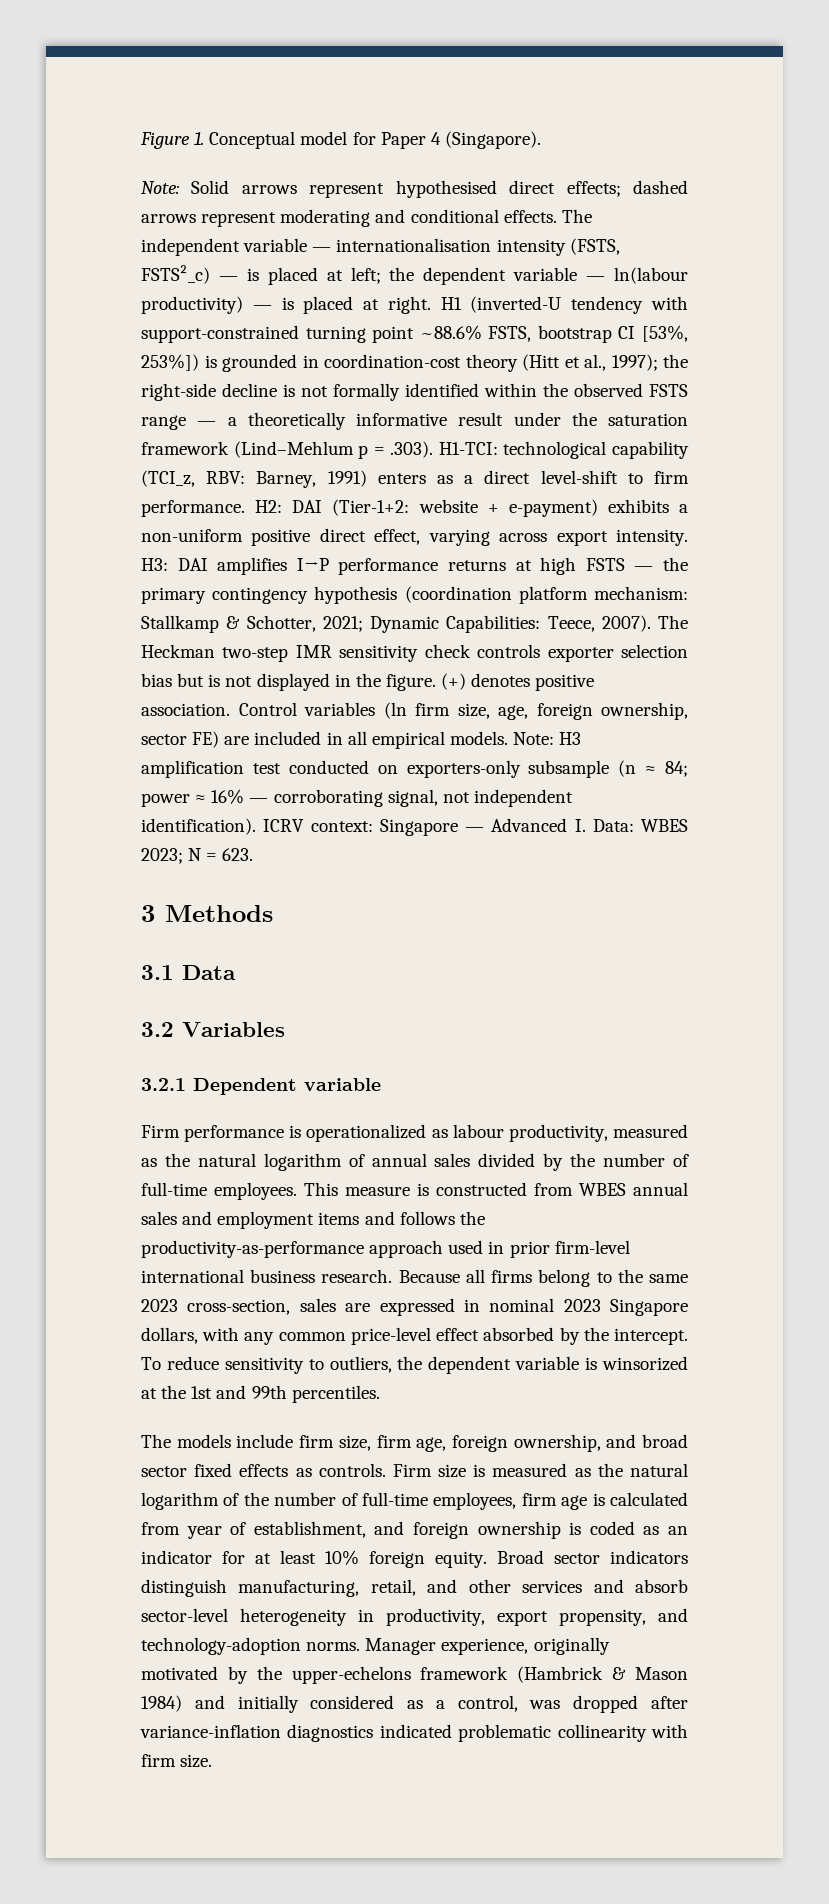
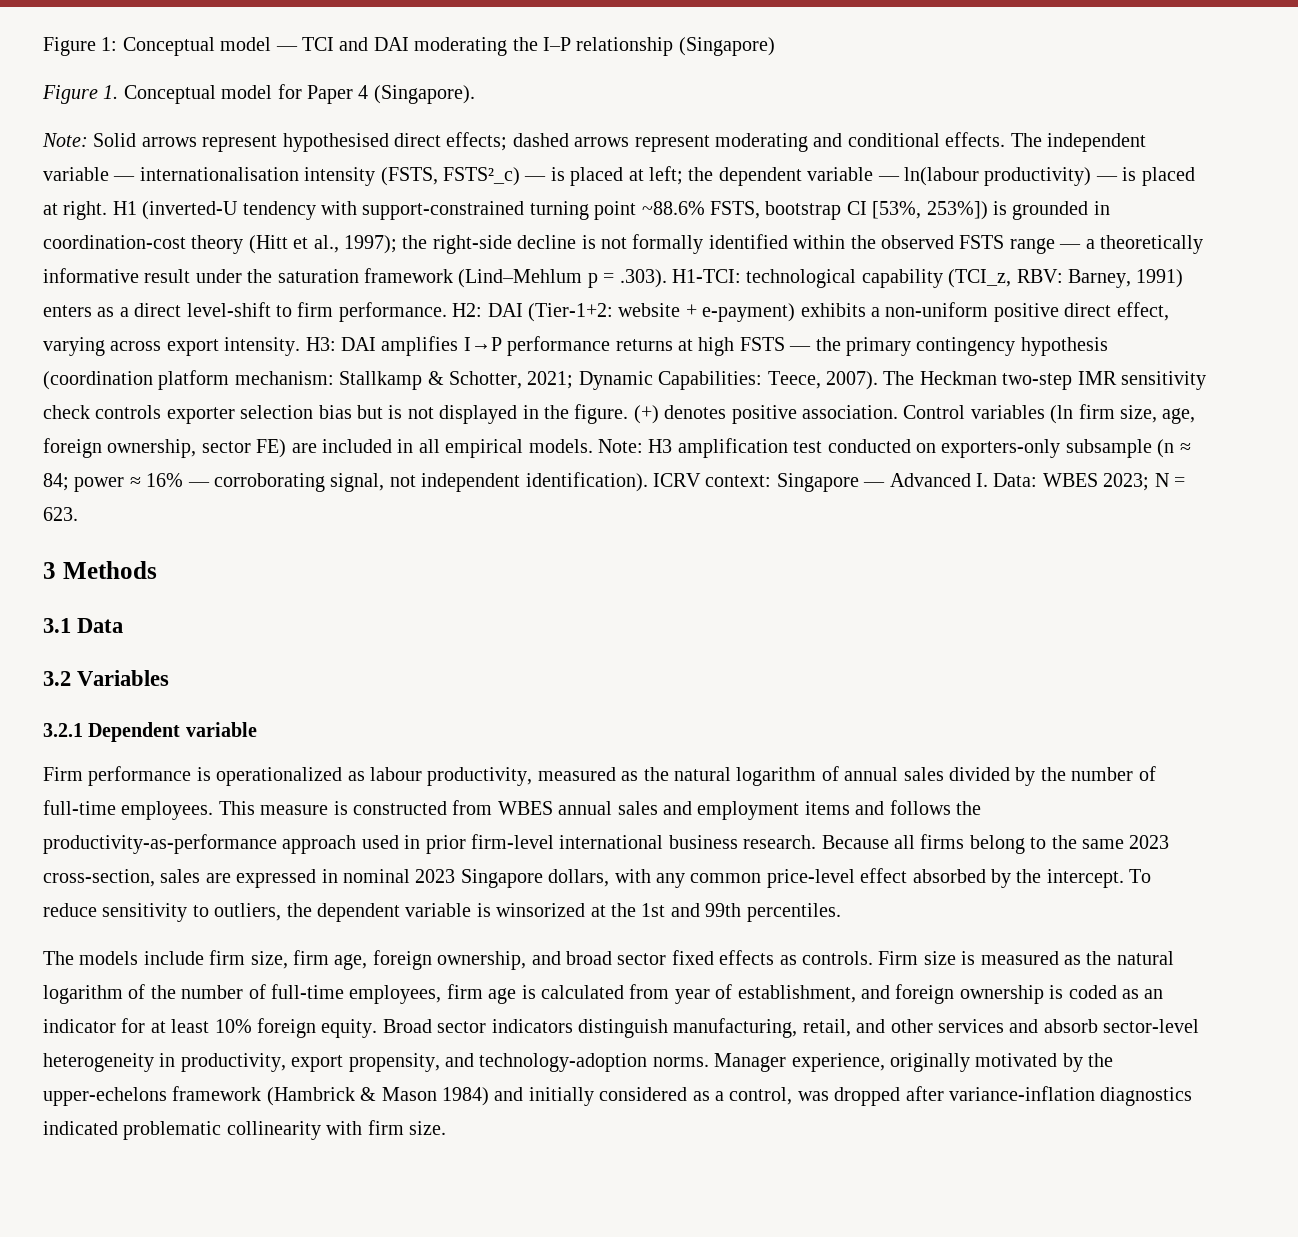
[140,132,190,149] Figure -> [43,37,775,56] [42,85,98,104] Figure 1: Conceptual model — TCI and DAI moderating the I–P relationship (Singapore) // Figure

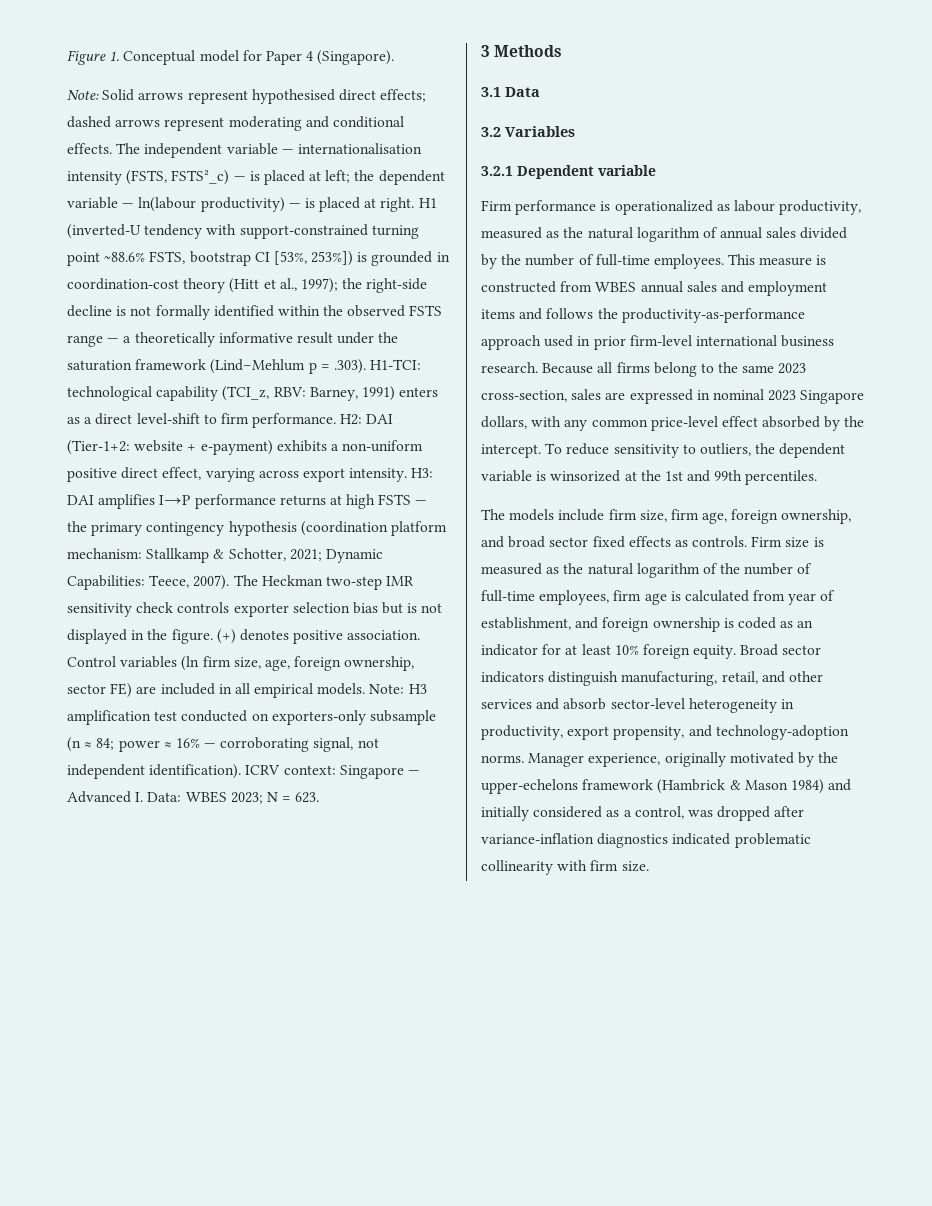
[43,37,775,56] [42,85,98,104] Figure 1: Conceptual model — TCI and DAI moderating the I–P relationship (Singapore) // Figure -> [67,50,106,65] Figure

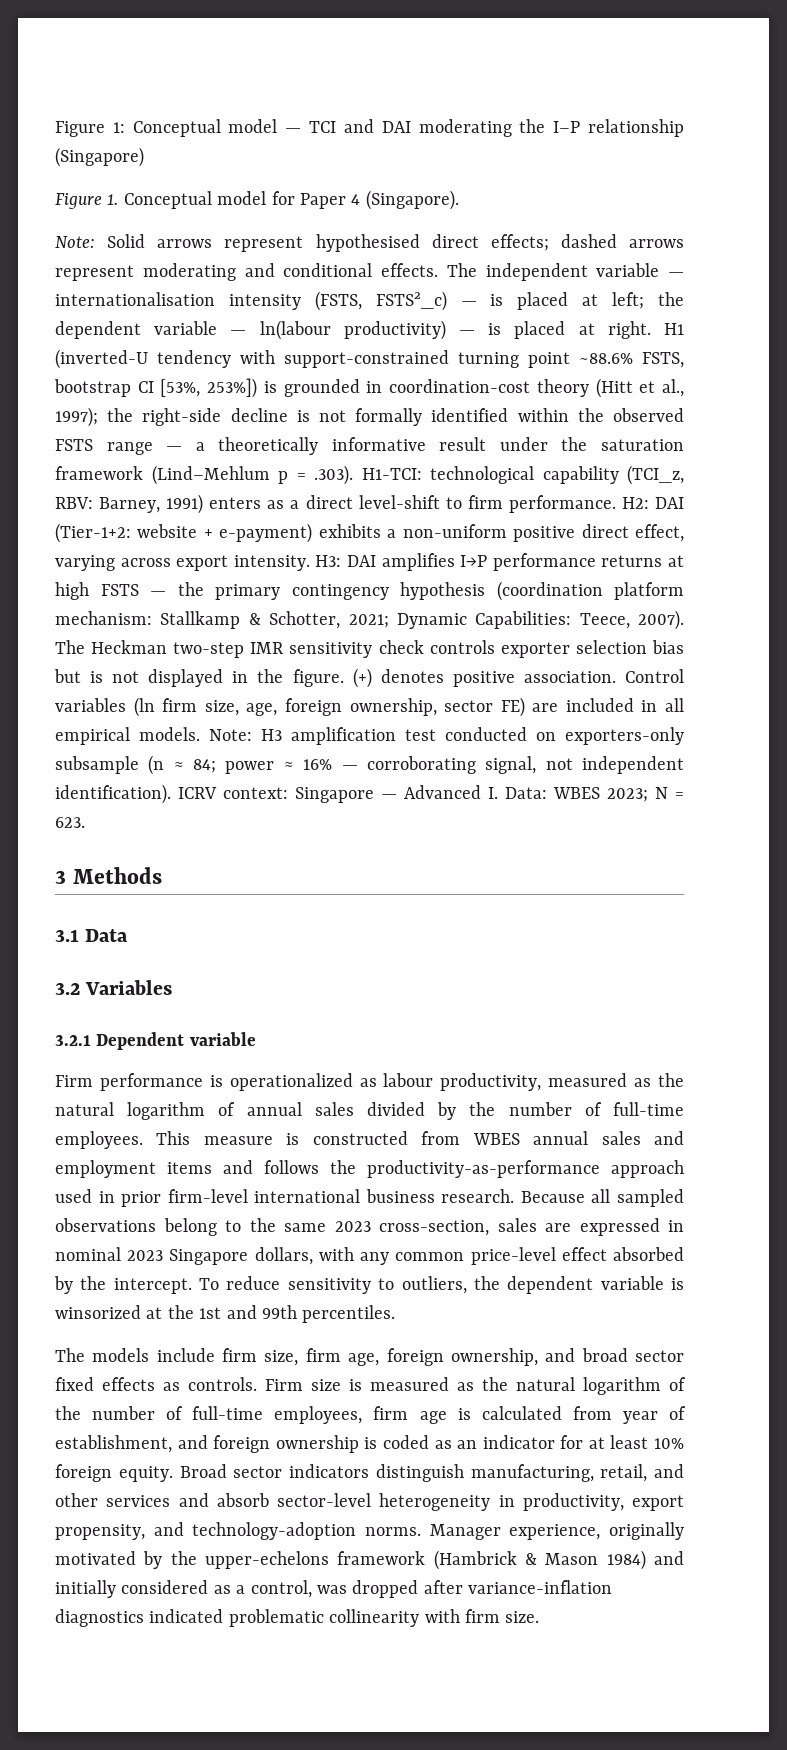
[67,50,106,65] Figure -> [55,119,684,137] [55,147,144,167] [55,193,102,209] Figure 1: Conceptual model — TCI and DAI moderating the I–P relationship (Singapore) // Figure
[616,362,650,373] firms -> [617,1189,684,1207] [55,1218,156,1232] sampled observations

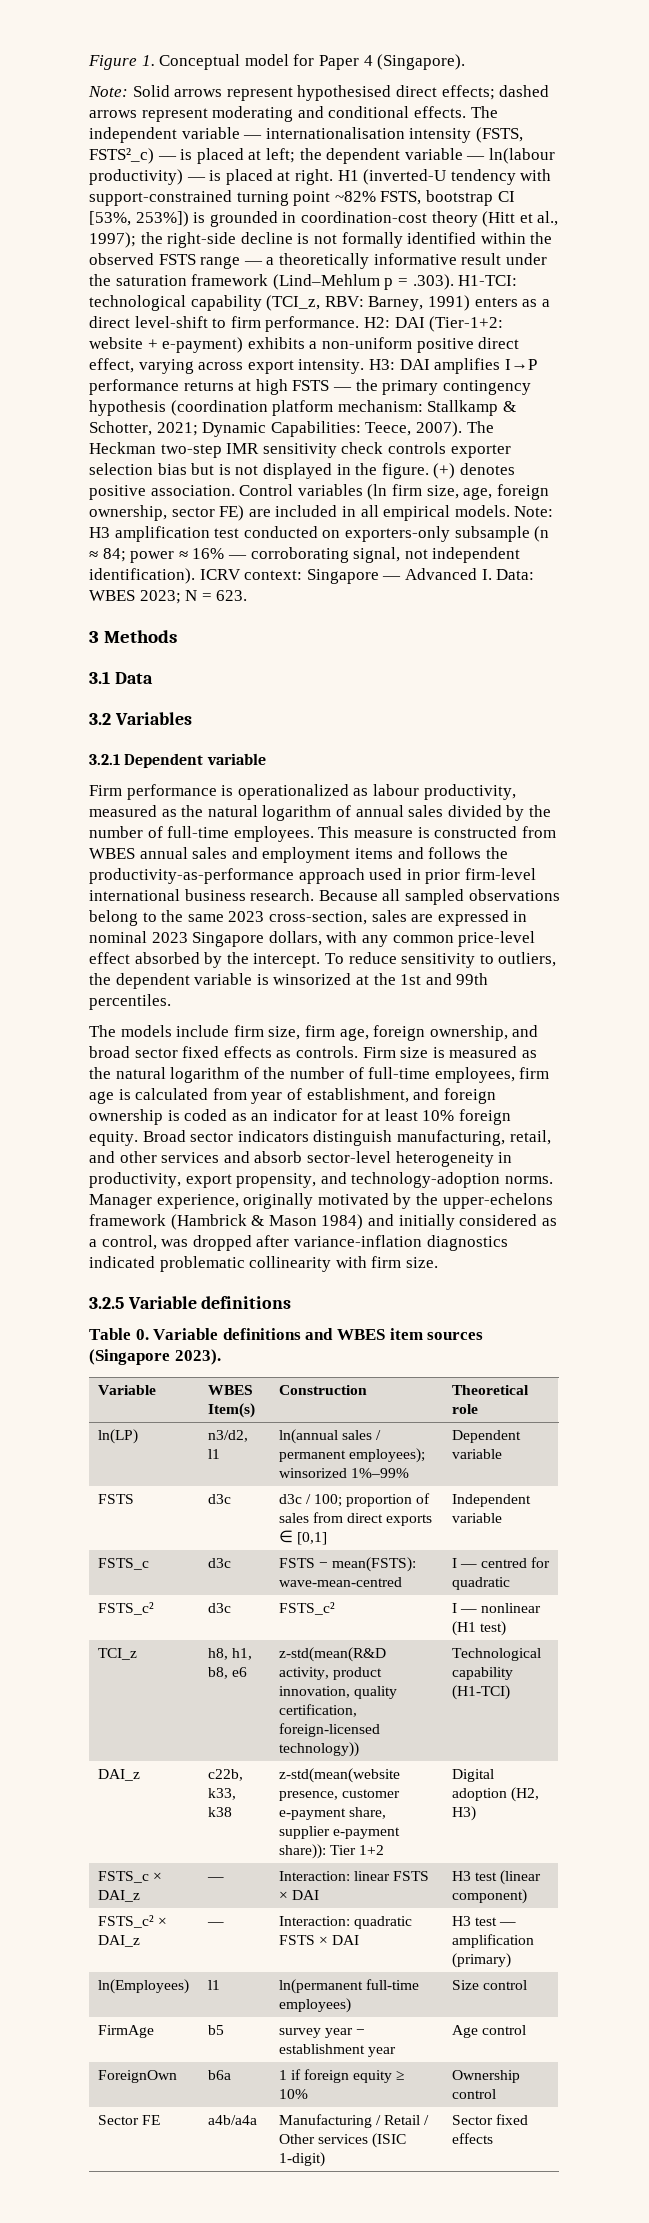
[55,119,684,137] [55,147,144,167] [55,193,102,209] Figure 1: Conceptual model — TCI and DAI moderating the I–P relationship (Singapore) // Figure -> [88,55,137,70] Figure
[579,353,633,364] ~88.6% -> [334,191,376,202] ~82%
(540, 1617) none -> [89,1296,292,1309] [89,1328,484,1340] [89,1349,221,1365] [97,1385,156,1395] [207,1385,253,1395] [207,1403,255,1418] [278,1385,367,1395] [451,1385,529,1395] [451,1404,478,1414] [97,1429,138,1444] [207,1430,248,1442] [207,1449,220,1459] [278,1429,381,1444] [278,1448,425,1463] [278,1468,409,1478] [451,1430,521,1443] [451,1449,502,1459] [97,1494,134,1504] [207,1494,231,1504] [278,1493,431,1507] [278,1512,433,1526] [278,1530,327,1545] [451,1494,531,1507] [451,1513,502,1523] [97,1558,149,1570] [207,1558,231,1568] [278,1557,416,1572] [278,1577,402,1587] [451,1557,551,1568] [451,1577,510,1590] [97,1602,154,1615] [207,1603,231,1613] [278,1602,335,1615] [451,1603,541,1613] [451,1621,506,1636] [97,1648,137,1660] [207,1648,252,1660] [207,1667,247,1679] [278,1647,386,1662] [278,1667,382,1680] [278,1686,397,1699] [278,1704,357,1717] [278,1723,380,1737] [278,1742,359,1757] [451,1648,541,1661] [451,1667,513,1680] [451,1685,510,1700] [97,1769,140,1781] [207,1769,243,1781] [207,1788,236,1800] [207,1807,232,1817] [278,1768,400,1783] [278,1789,400,1801] [278,1807,386,1820] [278,1826,400,1839] [278,1844,384,1859] [451,1769,494,1782] [451,1787,539,1802] [451,1806,476,1821] [97,1871,162,1883] [97,1890,140,1902] [206,1877,224,1881] [278,1871,429,1881] [278,1890,319,1900] [451,1870,541,1885] [451,1889,527,1904] [97,1915,167,1928] [97,1935,140,1947] [206,1922,224,1926] [278,1916,412,1929] [278,1935,359,1945] [451,1916,516,1926] [451,1934,534,1948] [451,1953,511,1968] [97,1979,189,1994] [207,1980,220,1990] [278,1979,419,1994] [278,1998,351,2013] [451,1980,527,1990] [97,2025,154,2038] [207,2025,224,2035] [278,2028,365,2038] [278,2044,396,2057] [451,2025,526,2038] [97,2070,177,2083] [207,2070,231,2080] [278,2069,406,2083] [278,2089,308,2099] [451,2070,520,2083] [451,2089,496,2099] [97,2115,160,2125] [207,2115,257,2125] [278,2114,430,2128] [278,2133,406,2148] [278,2152,325,2167] [451,2114,528,2125] [451,2133,493,2144] // 3.2.5 Variable definitions // Table 0. Variable definitions and WBES item sources (Singapore 2023). // Variable | WBES Item(s) | Construction | Theoretical role // ln(LP) | n3/d2, l1 | ln(annual sales / permanent employees); winsorized 1%–99% | Dependent variable // FSTS | d3c | d3c / 100; proportion of sales from direct exports ∈ [0,1] | Independent variable // FSTS_c | d3c | FSTS − mean(FSTS): wave-mean-centred | I — centred for quadratic // FSTS_c² | d3c | FSTS_c² | I — nonlinear (H1 test) // TCI_z | h8, h1, b8, e6 | z-std(mean(R&D activity, product innovation, quality certification, foreign-licensed technology)) | Technological capability (H1-TCI) // DAI_z | c22b, k33, k38 | z-std(mean(website presence, customer e-payment share, supplier e-payment share)): Tier 1+2 | Digital adoption (H2, H3) // FSTS_c × DAI_z | — | Interaction: linear FSTS × DAI | H3 test (linear component) // FSTS_c² × DAI_z | — | Interaction: quadratic FSTS × DAI | H3 test — amplification (primary) // ln(Employees) | l1 | ln(permanent full-time employees) | Size control // FirmAge | b5 | survey year − establishment year | Age control // ForeignOwn | b6a | 1 if foreign equity ≥ 10% | Ownership control // Sector FE | a4b/a4a | Manufacturing / Retail / Other services (ISIC 1-digit) | Sector fixed effects

